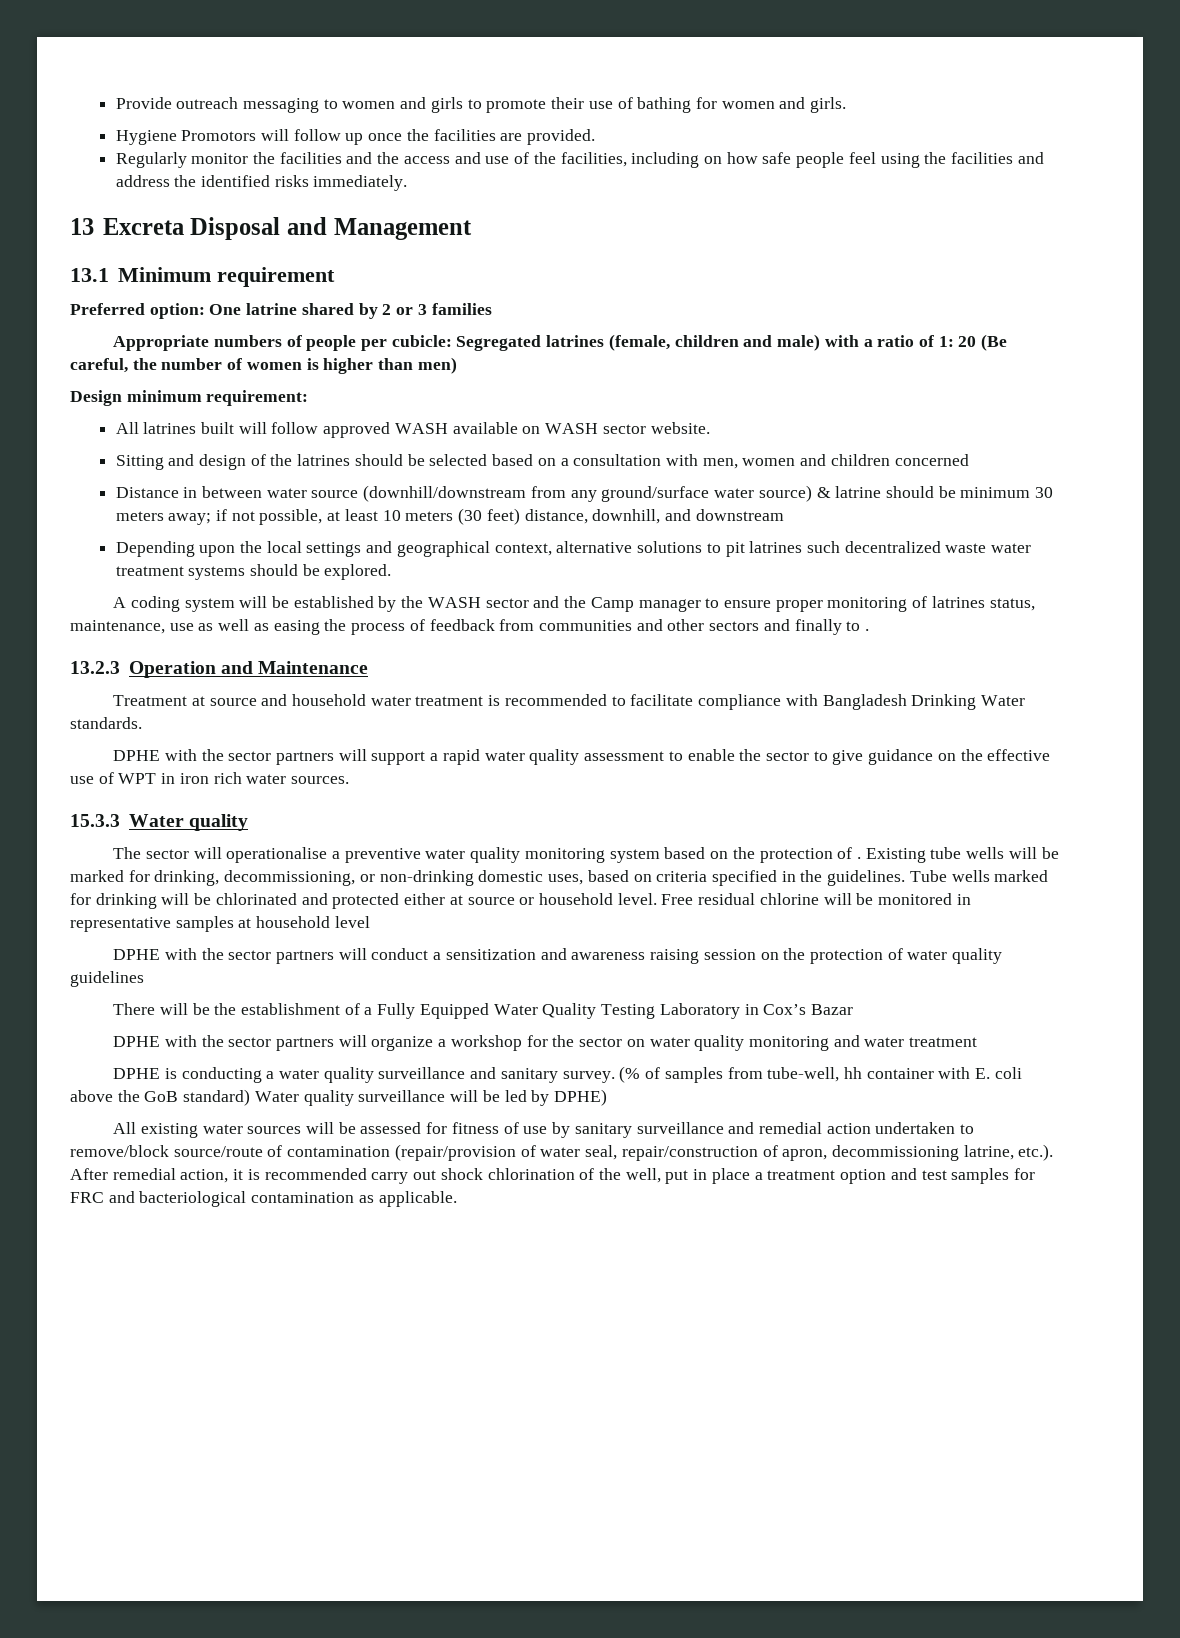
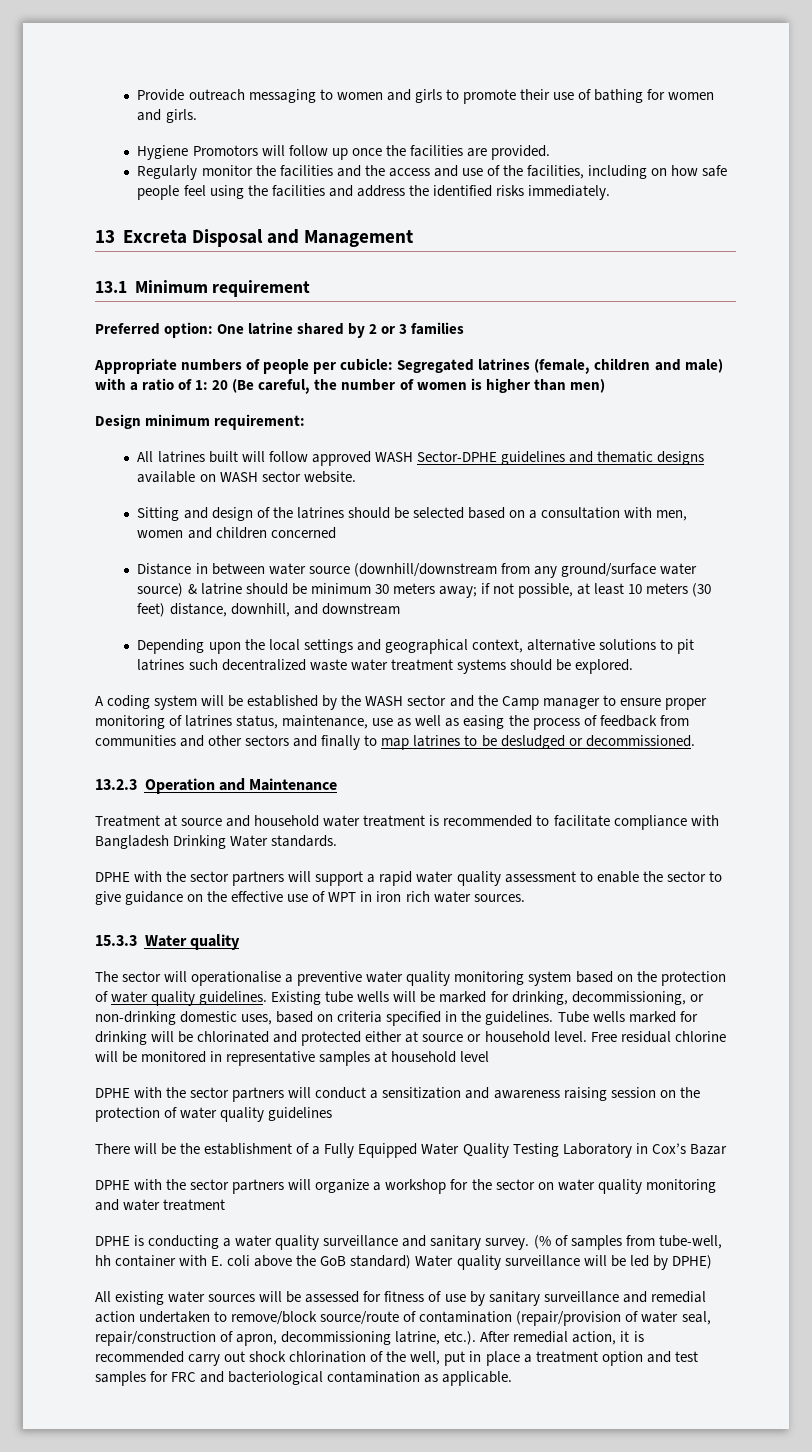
(448, 428) none -> [416,451,704,465] Sector-DPHE guidelines and thematic designs
[865,629,870,631] . -> [381,735,695,750] map latrines to be desludged or decommissioned.
[856,857,861,859] . -> [111,991,268,1006] water quality guidelines.

